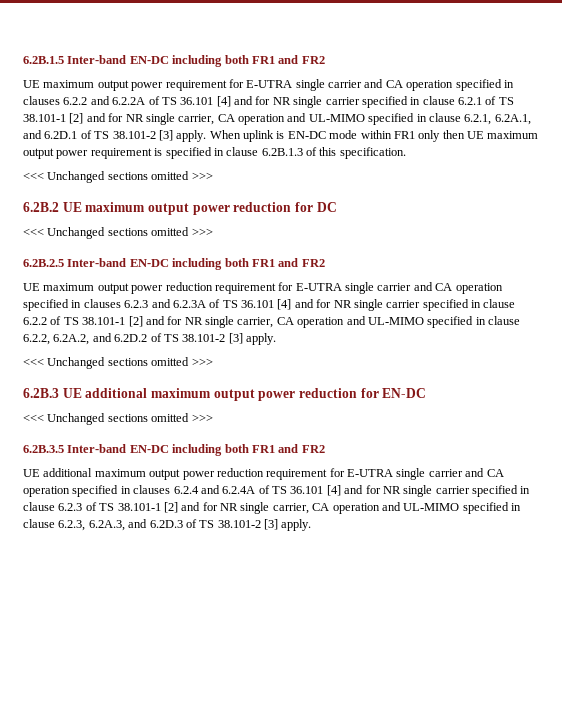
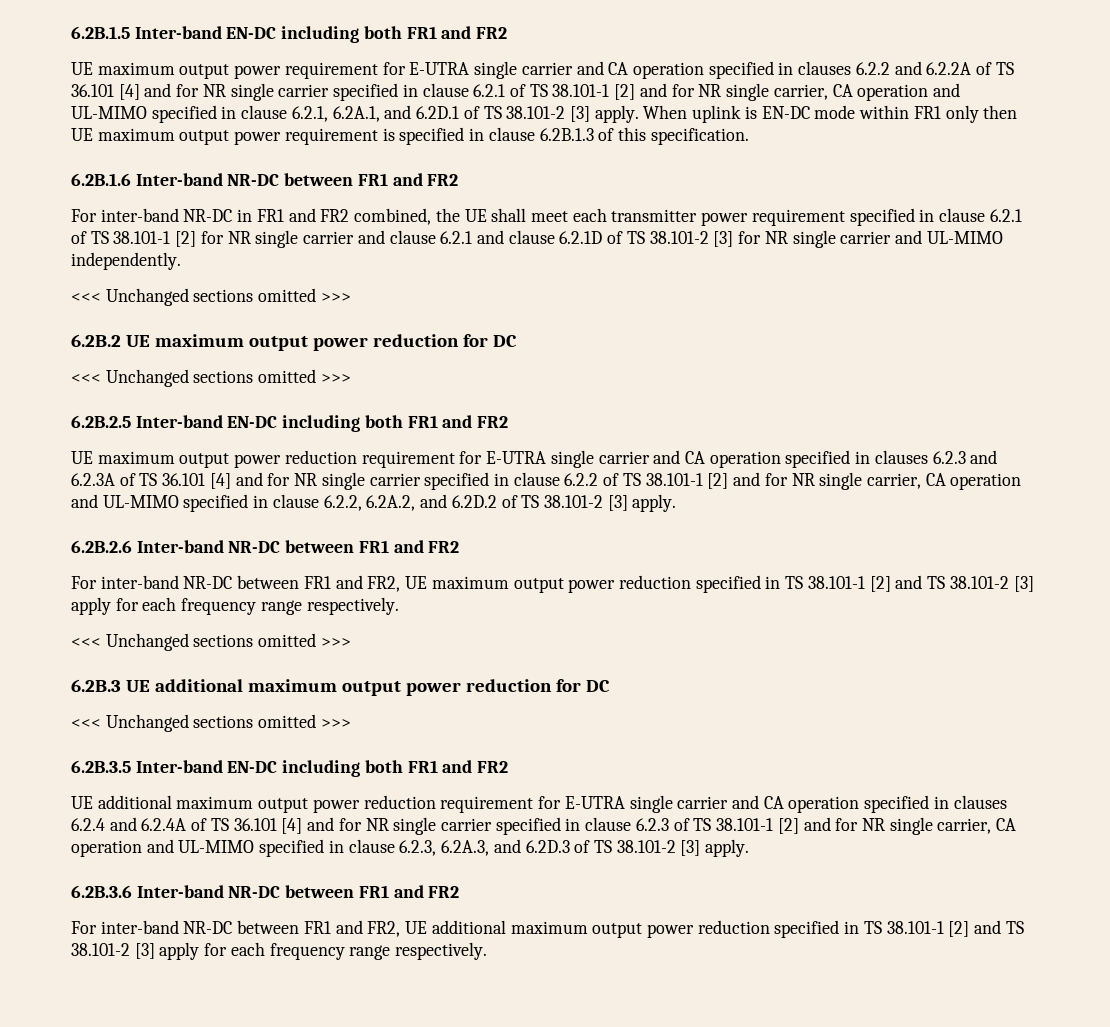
(406, 153) none -> [71,173,459,186] [71,208,1022,226] [71,230,1003,248] [71,252,181,270] // 6.2B.1.6 Inter-band NR-DC between FR1 and FR2 // For inter-band NR-DC in FR1 and FR2 combined, the UE shall meet each transmitter power requirement specified in clause 6.2.1 of TS 38.101-1 [2] for NR single carrier and clause 6.2.1 and clause 6.2.1D of TS 38.101-2 [3] for NR single carrier and UL-MIMO independently.
(276, 339) none -> [71,540,460,553] [71,575,1034,593] [71,597,399,615] // 6.2B.2.6 Inter-band NR-DC between FR1 and FR2 // For inter-band NR-DC between FR1 and FR2, UE maximum output power reduction specified in TS 38.101-1 [2] and TS 38.101-2 [3] apply for each frequency range respectively.
[382,388,427,398] EN-DC -> [585,680,610,692] DC
(312, 525) none -> [71,885,460,898] [71,920,1024,938] [71,942,488,960] // 6.2B.3.6 Inter-band NR-DC between FR1 and FR2 // For inter-band NR-DC between FR1 and FR2, UE additional maximum output power reduction specified in TS 38.101-1 [2] and TS 38.101-2 [3] apply for each frequency range respectively.

